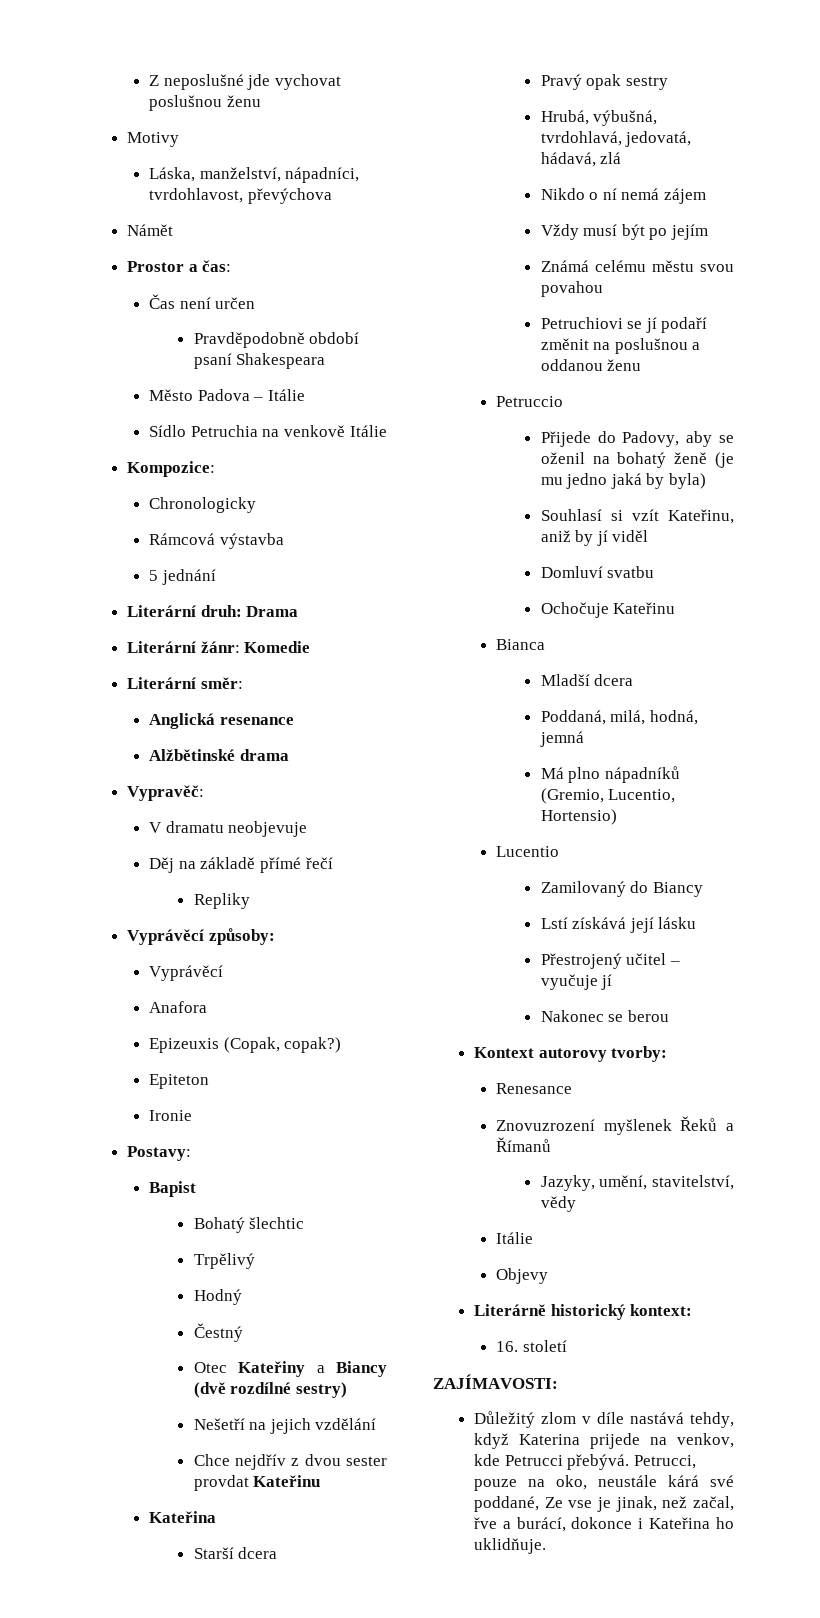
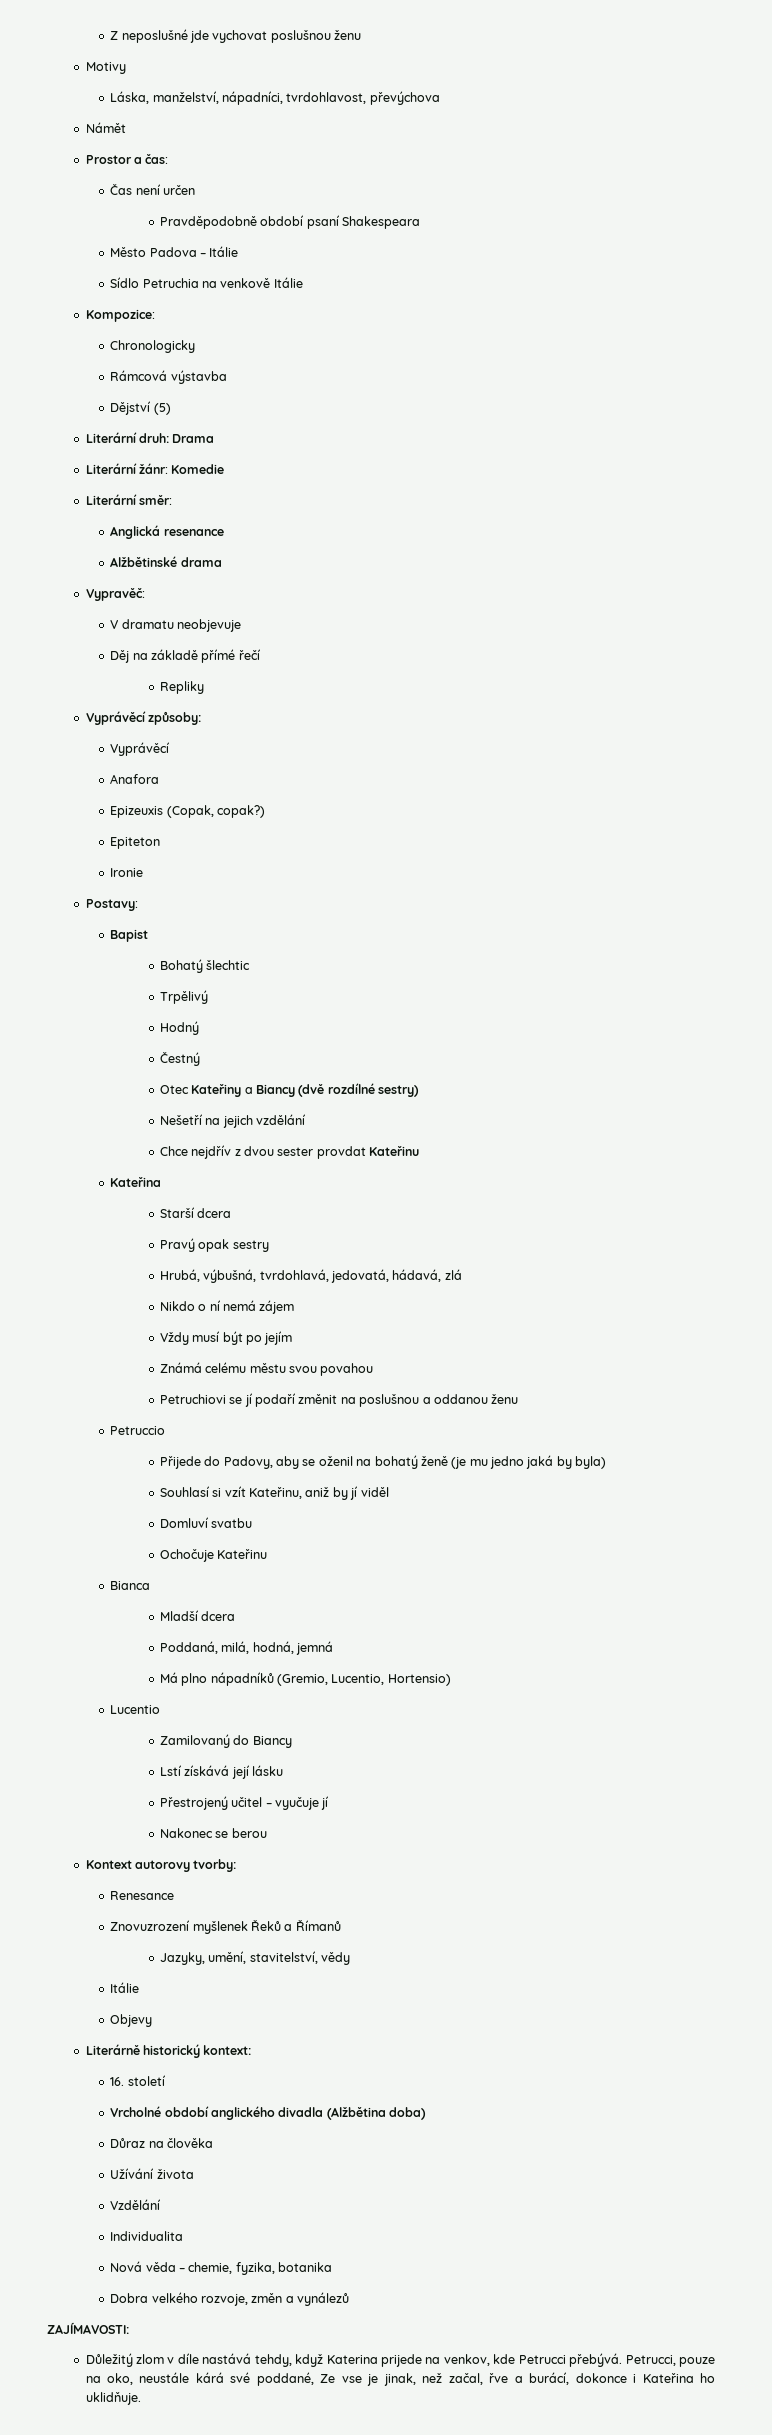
[149,569,216,585] 5 jednání -> [110,401,171,415] Dějství (5)
(567, 1346) none -> [110,2106,427,2120] [110,2138,214,2148] [110,2168,194,2179] [110,2199,162,2210] [110,2231,184,2241] [110,2261,333,2275] [110,2292,350,2306] // Vrcholné období anglického divadla (Alžbětina doba) // Důraz na člověka // Užívání života // Vzdělání // Individualita // Nová věda – chemie, fyzika, botanika // Dobra velkého rozvoje, změn a vynálezů

